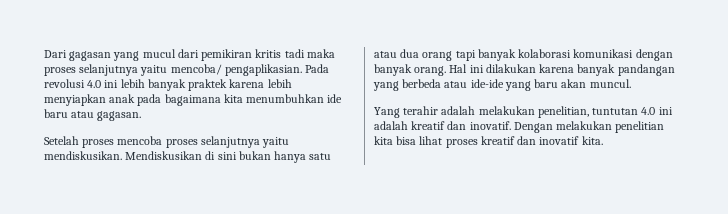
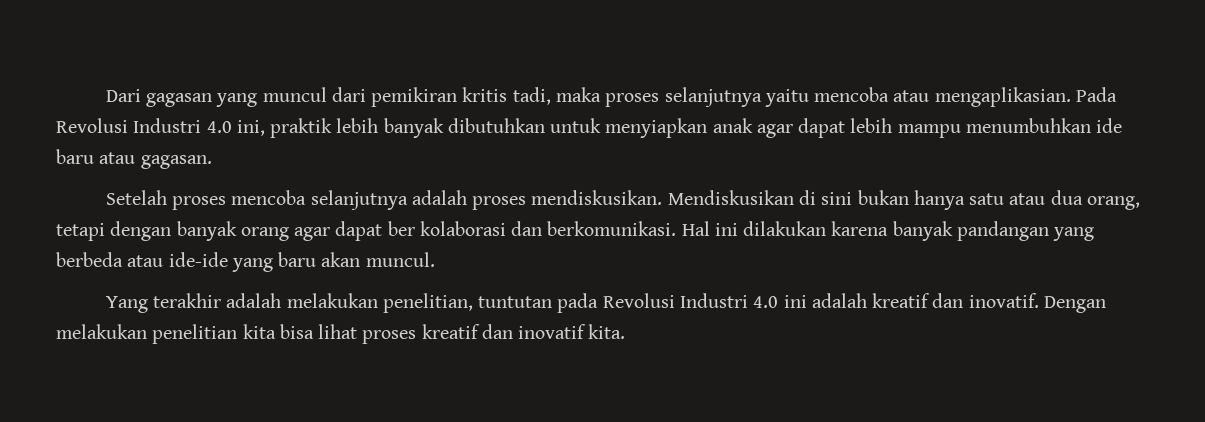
[142,49,176,58] mucul -> [262,87,327,102] muncul
[284,49,305,58] tadi -> [512,87,551,105] tadi,
[170,64,330,76] [44,79,292,91] [44,94,243,106] mencoba/ pengaplikasian. Pada revolusi 4.0 ini lebih banyak praktek karena lebih menyiapkan anak pada bagaimana kita -> [814,87,1117,107] [56,118,961,138] mencoba atau mengaplikasian. Pada Revolusi Industri 4.0 ini, praktik lebih banyak dibutuhkan untuk menyiapkan anak agar dapat lebih mampu
[165,136,290,148] proses selanjutnya yaitu -> [310,190,527,210] selanjutnya adalah proses
[422,49,673,61] [374,64,447,76] orang tapi banyak kolaborasi komunikasi dengan banyak orang. -> [1086,196,1140,210] [56,221,677,241] orang, tetapi dengan banyak orang agar dapat ber kolaborasi dan berkomunikasi.
[403,106,439,115] terahir -> [153,293,222,308] terakhir
(639, 111) none -> [557,293,748,313] pada Revolusi Industri

